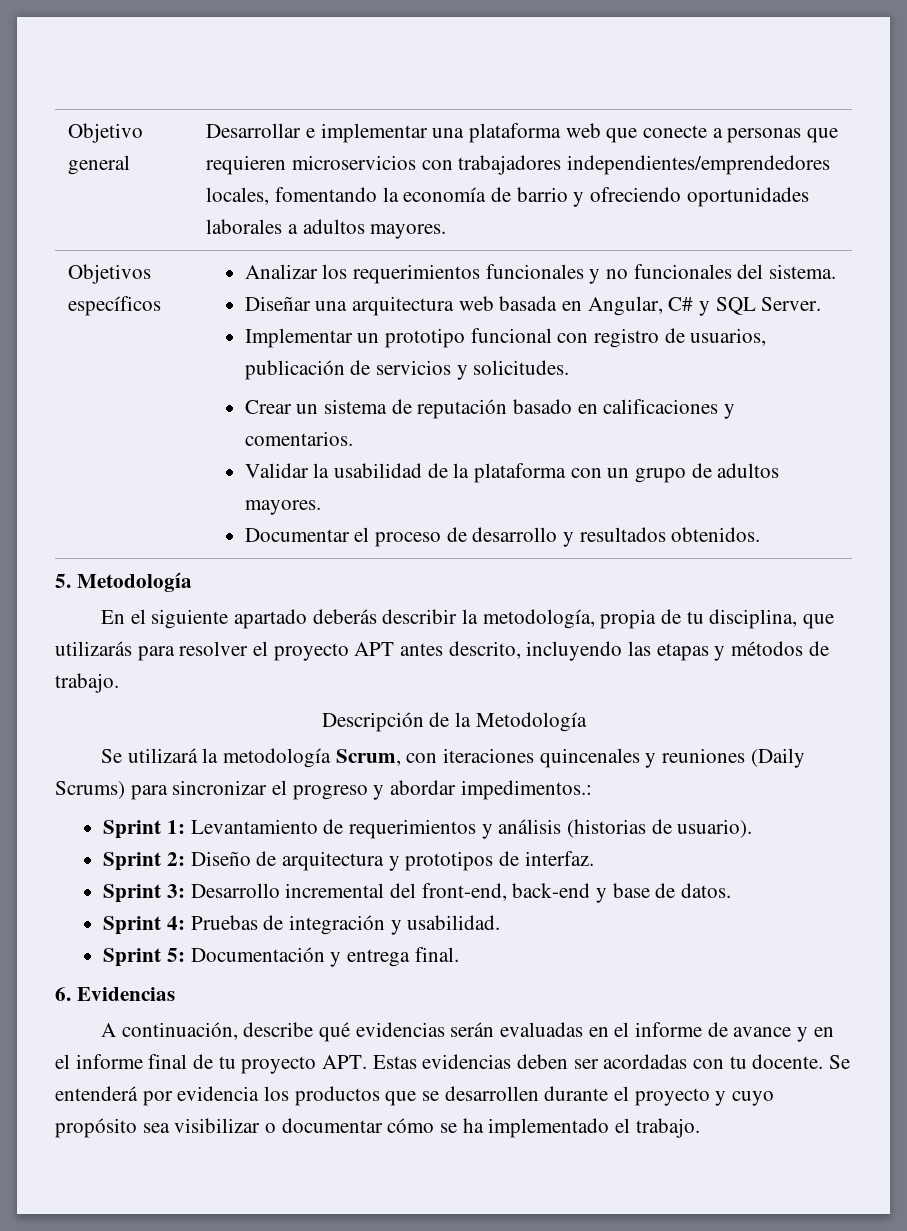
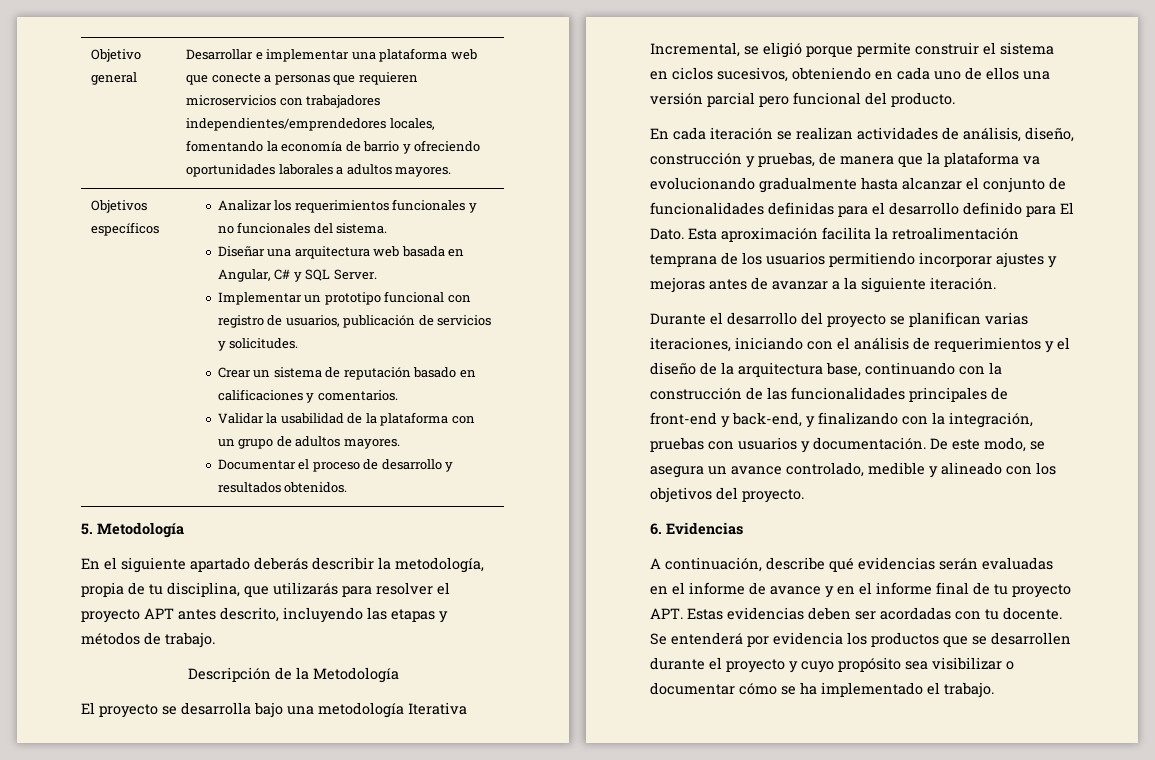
[100,748,805,768] [55,780,592,800] [103,819,753,839] [103,851,594,871] [103,883,731,903] [103,915,501,935] [103,947,459,967] Se utilizará la metodología Scrum, con iteraciones quincenales y reuniones (Daily Scrums) para sincronizar el progreso y abordar impedimentos.: // Sprint 1: Levantamiento de requerimientos y análisis (historias de usuario). // Sprint 2: Diseño de arquitectura y prototipos de interfaz. // Sprint 3: Desarrollo incremental del front-end, back-end y base de datos. // Sprint 4: Pruebas de integración y usabilidad. // Sprint 5: Documentación y entrega final. -> [81,702,467,718] [650,42,1054,58] [650,67,1050,82] [650,92,955,107] [650,127,1074,142] [650,152,1040,168] [650,177,1066,193] [650,202,1074,217] [650,227,1019,242] [650,252,1057,268] [650,277,996,293] [650,312,1028,328] [650,337,1070,353] [650,362,1002,377] [650,387,1008,402] [650,412,1033,428] [650,437,1045,453] [650,462,1056,478] [650,487,804,503] El proyecto se desarrolla bajo una metodología Iterativa Incremental, se eligió porque permite construir el sistema en ciclos sucesivos, obteniendo en cada uno de ellos una versión parcial pero funcional del producto. // En cada iteración se realizan actividades de análisis, diseño, construcción y pruebas, de manera que la plataforma va evolucionando gradualmente hasta alcanzar el conjunto de funcionalidades definidas para el desarrollo definido para El Dato. Esta aproximación facilita la retroalimentación temprana de los usuarios permitiendo incorporar ajustes y mejoras antes de avanzar a la siguiente iteración. // Durante el desarrollo del proyecto se planifican varias iteraciones, iniciando con el análisis de requerimientos y el diseño de la arquitectura base, continuando con la construcción de las funcionalidades principales de front-end y back-end, y finalizando con la integración, pruebas con usuarios y documentación. De este modo, se asegura un avance controlado, medible y alineado con los objetivos del proyecto.

